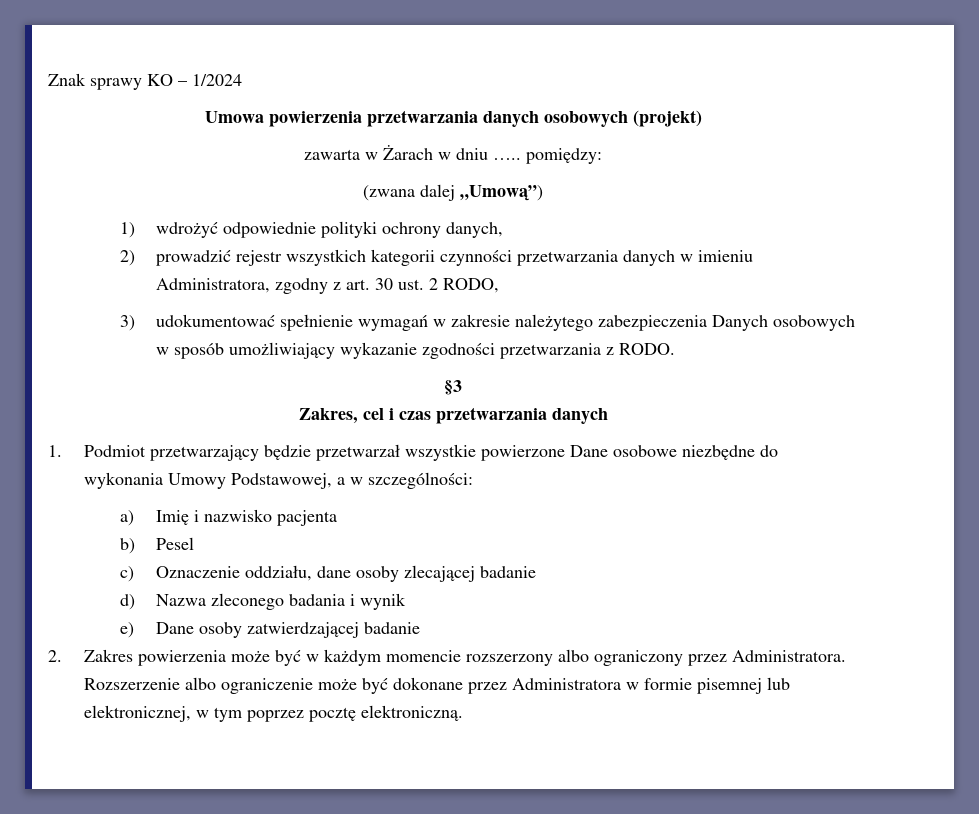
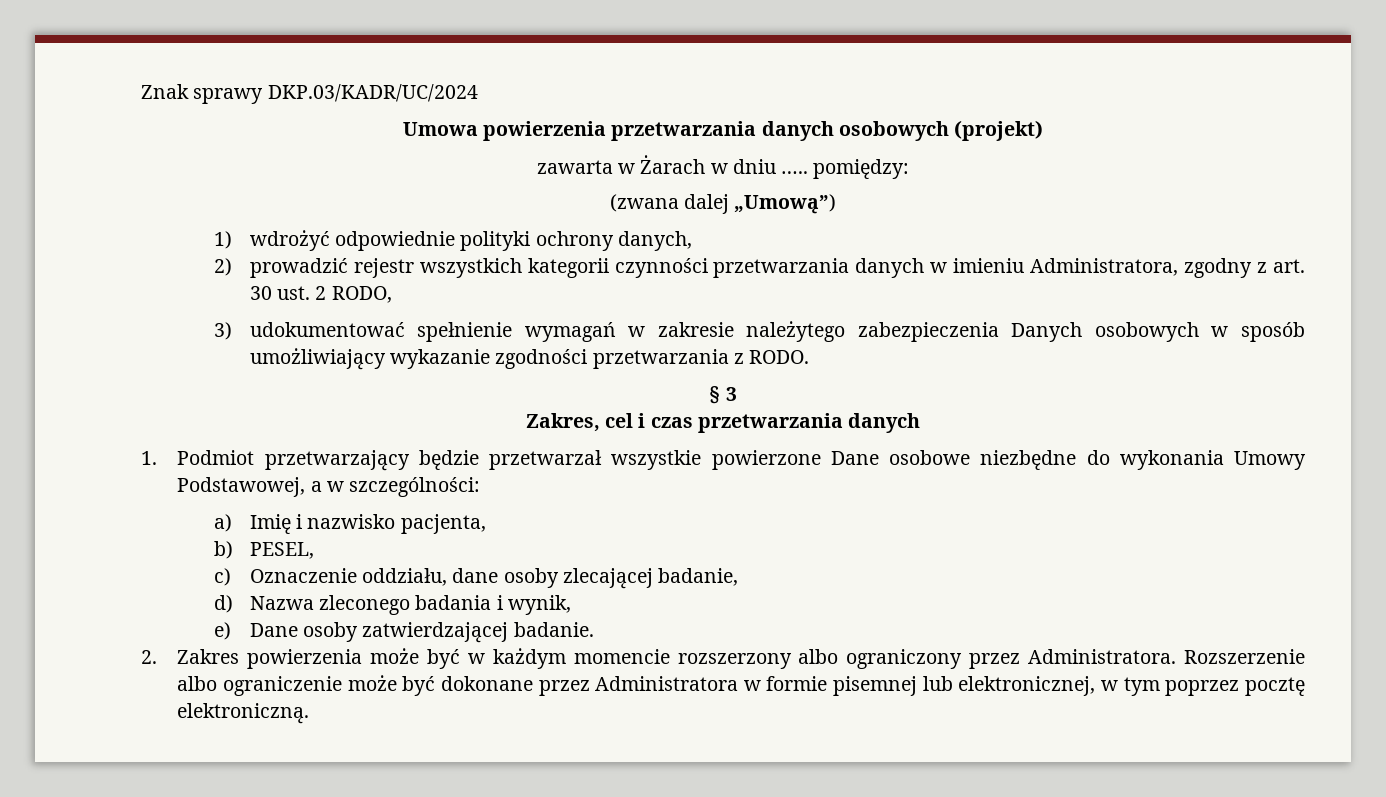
[147,74,242,86] KO – 1/2024 -> [267,84,478,102] DKP.03/KADR/UC/2024
[444,380,462,395] §3 -> [709,386,737,404] § 3
[276,510,337,526] pacjenta -> [400,514,486,534] pacjenta,
[155,537,194,550] Pesel -> [249,542,314,559] PESEL,
[479,566,536,578] badanie -> [658,568,739,586] badanie,
[359,593,406,610] wynik -> [507,595,571,615] wynik,
[363,622,420,634] badanie -> [513,622,594,637] badanie.

